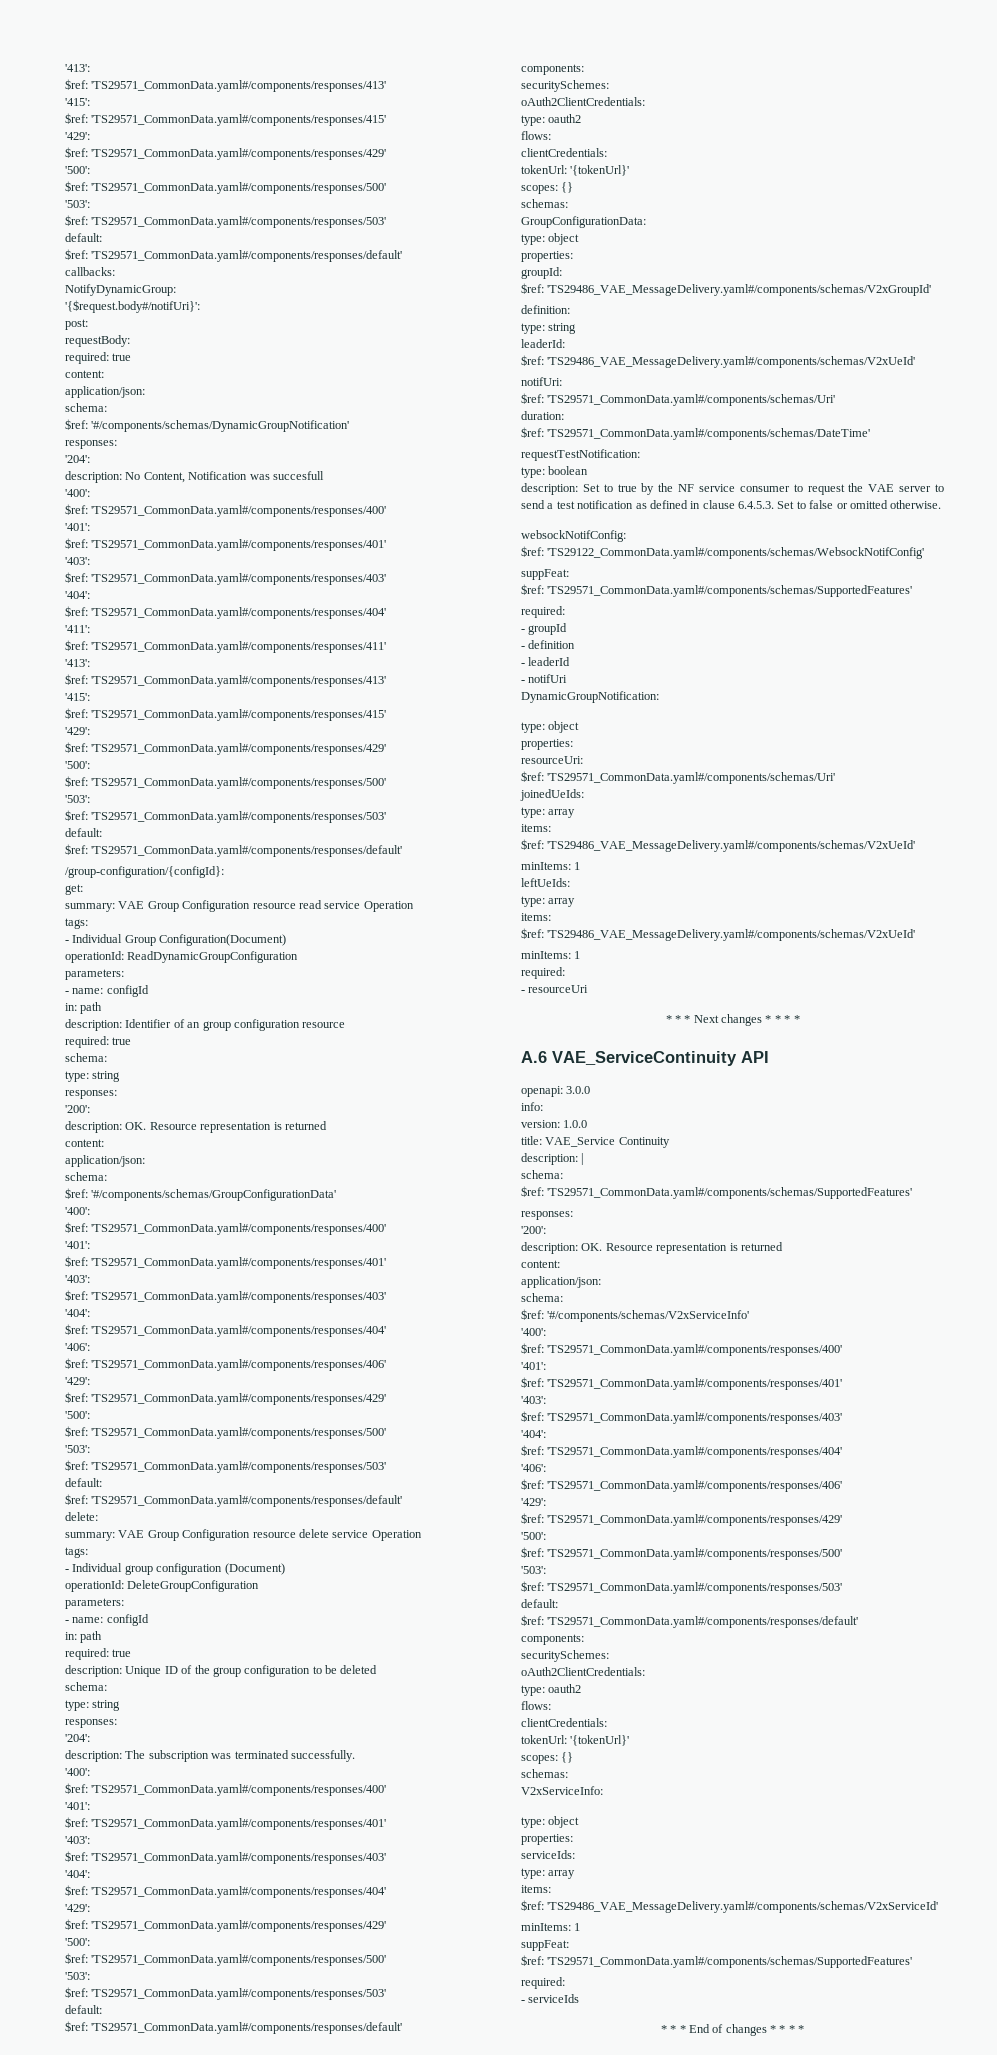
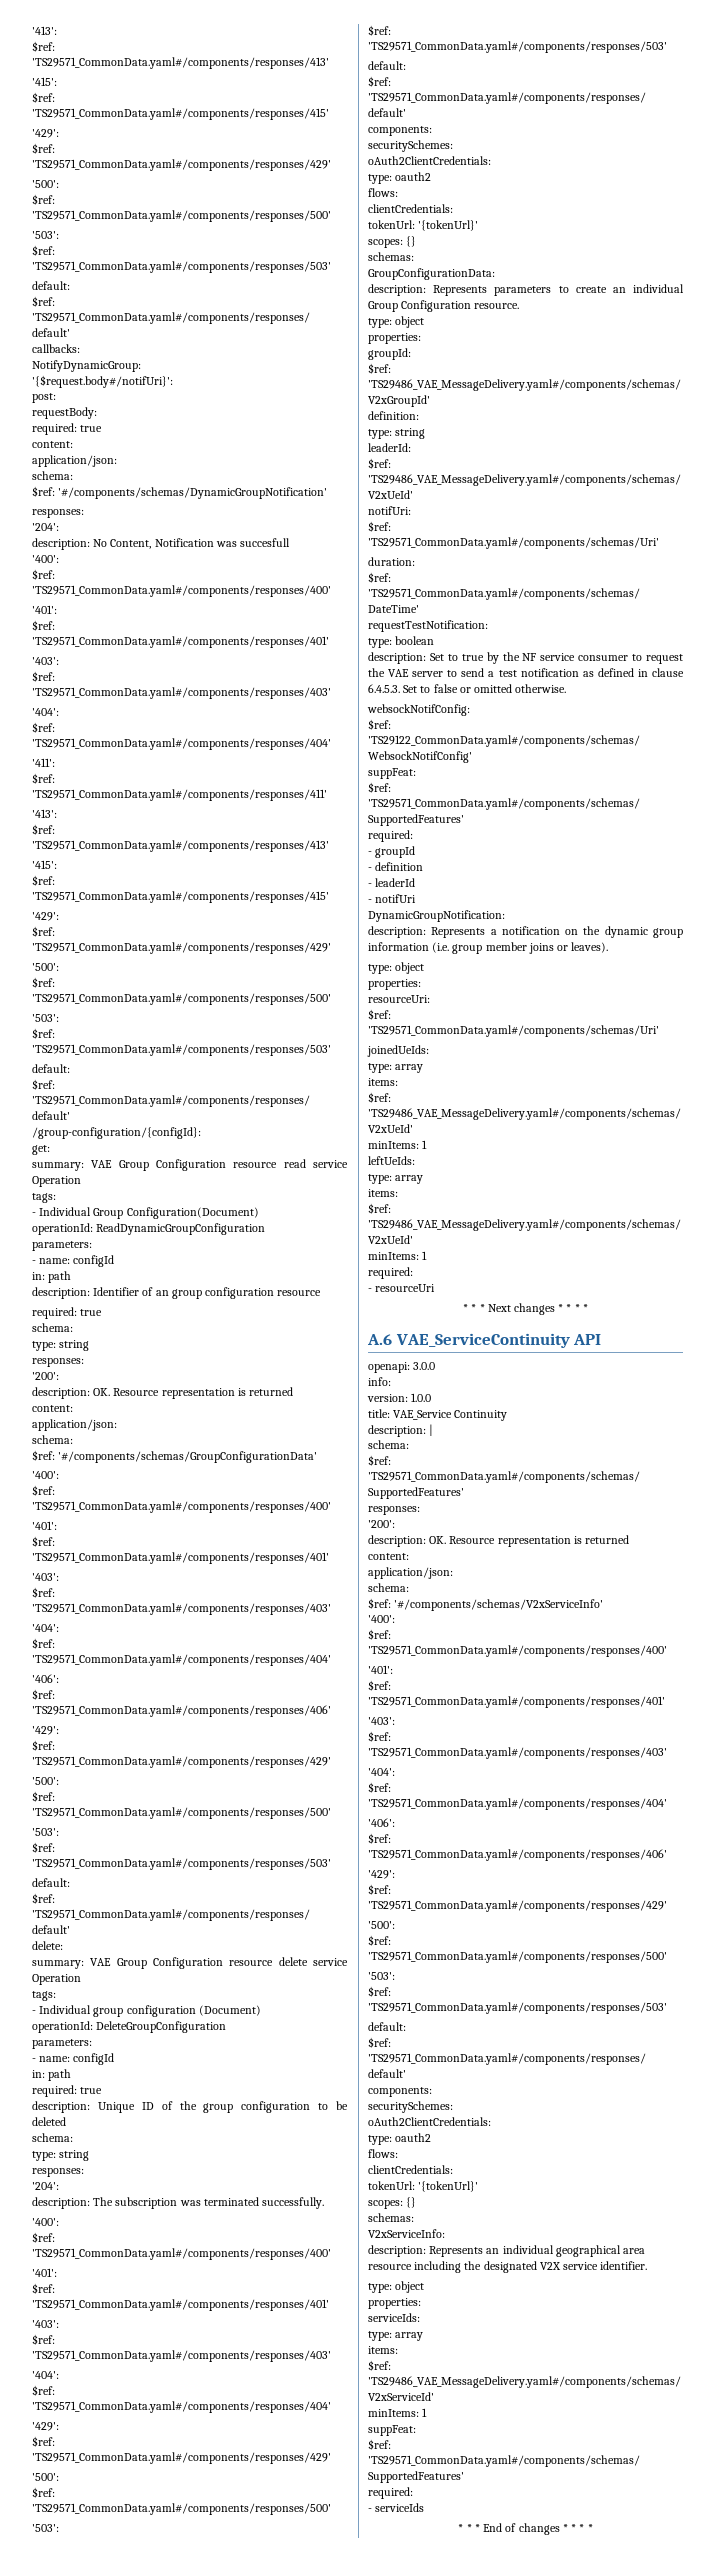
(646, 222) none -> [368,284,684,296] [368,300,520,312] // description: Represents parameters to create an individual Group Configuration resource.
(659, 697) none -> [368,926,683,938] [368,942,609,954] // description: Represents a notification on the dynamic group information (i.e. group member joins or leaves).
(603, 1790) none -> [368,2245,646,2257] [368,2261,648,2273] // description: Represents an individual geographical area resource including the designated V2X service identifier.

